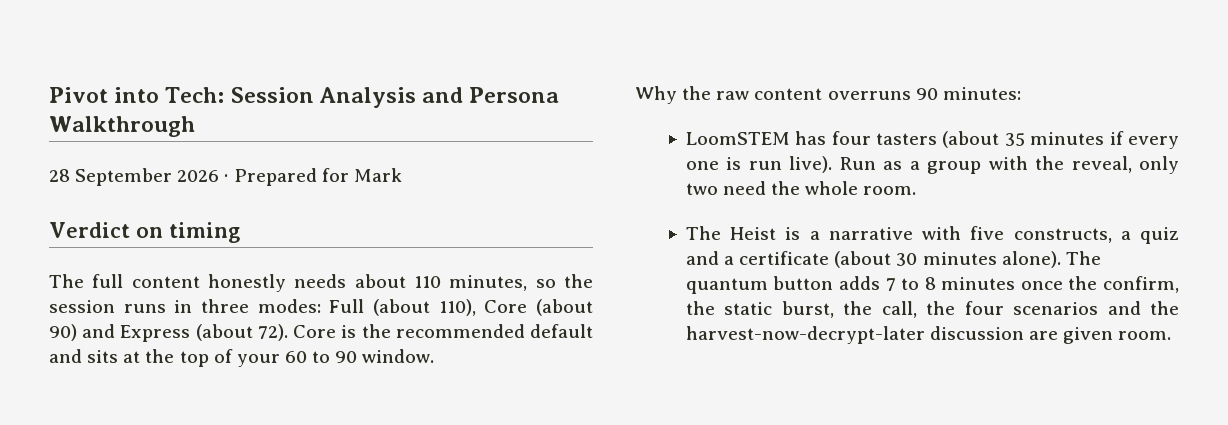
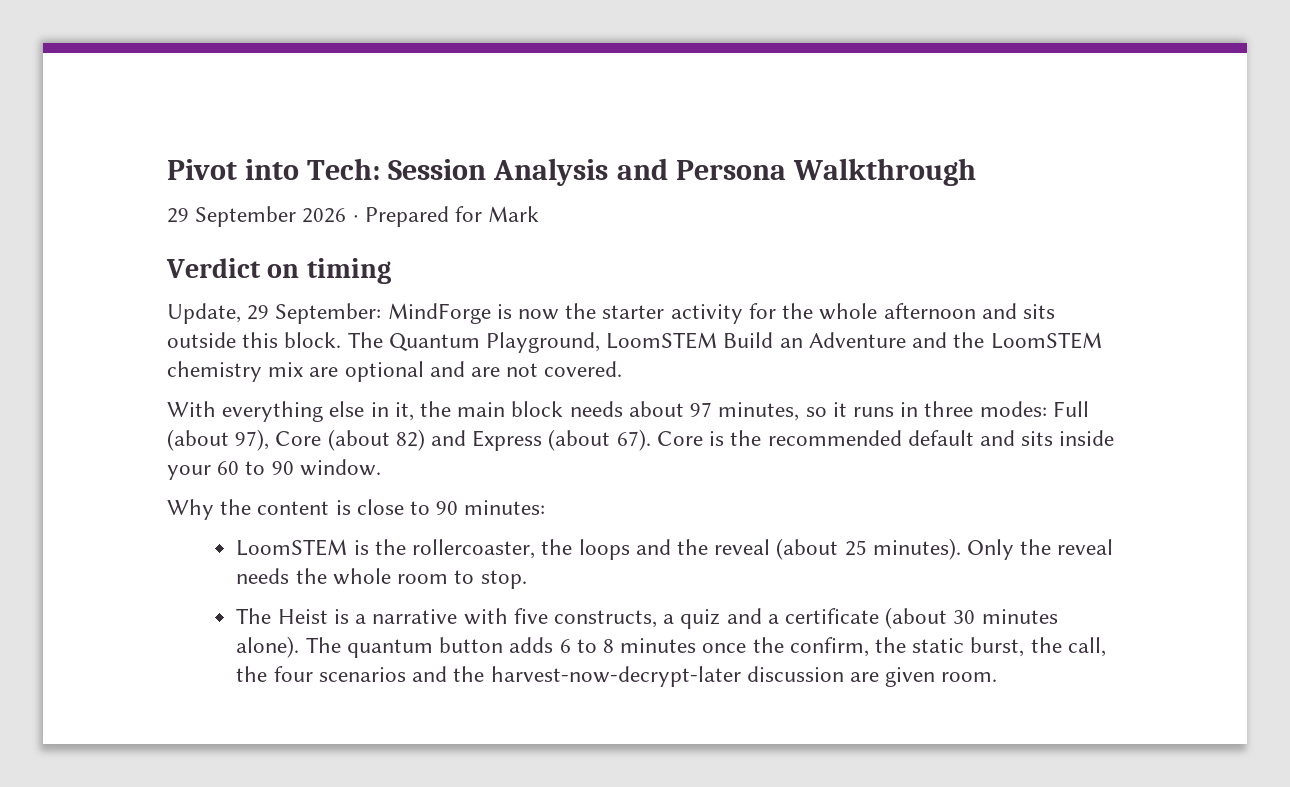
[49,169,70,182] 28 -> [167,208,189,223] 29
[49,274,286,292] The full content honestly -> [167,303,1055,324] [167,332,1102,353] [167,361,623,382] [167,401,564,422] Update, 29 September: MindForge is now the starter activity for the whole afternoon and sits outside this block. The Quantum Playground, LoomSTEM Build an Adventure and the LoomSTEM chemistry mix are optional and are not covered. // With everything else in it, the main block
[414,276,441,288] 110 -> [690,402,713,417] 97
[564,274,593,288] [49,300,115,313] the session -> [832,402,847,417] it
[438,299,476,316] 110), -> [235,429,270,451] 97),
[49,324,77,341] 90) -> [395,429,425,451] 82)
[257,324,288,341] 72). -> [616,429,651,451] 67).
[123,349,233,367] at the top of -> [1059,430,1115,446] inside
[716,88,911,100] raw content overruns -> [257,499,431,515] content is close to
[795,131,1179,149] [685,156,1179,174] [685,181,917,195] has four tasters (about 35 minutes if every one is run live). Run as a group with the reveal, only two need the whole room. -> [353,538,1114,560] [236,568,527,589] is the rollercoaster, the loops and the reveal (about 25 minutes). Only the reveal needs the whole room to stop.
[885,278,896,291] 7 -> [559,639,571,653] 6

